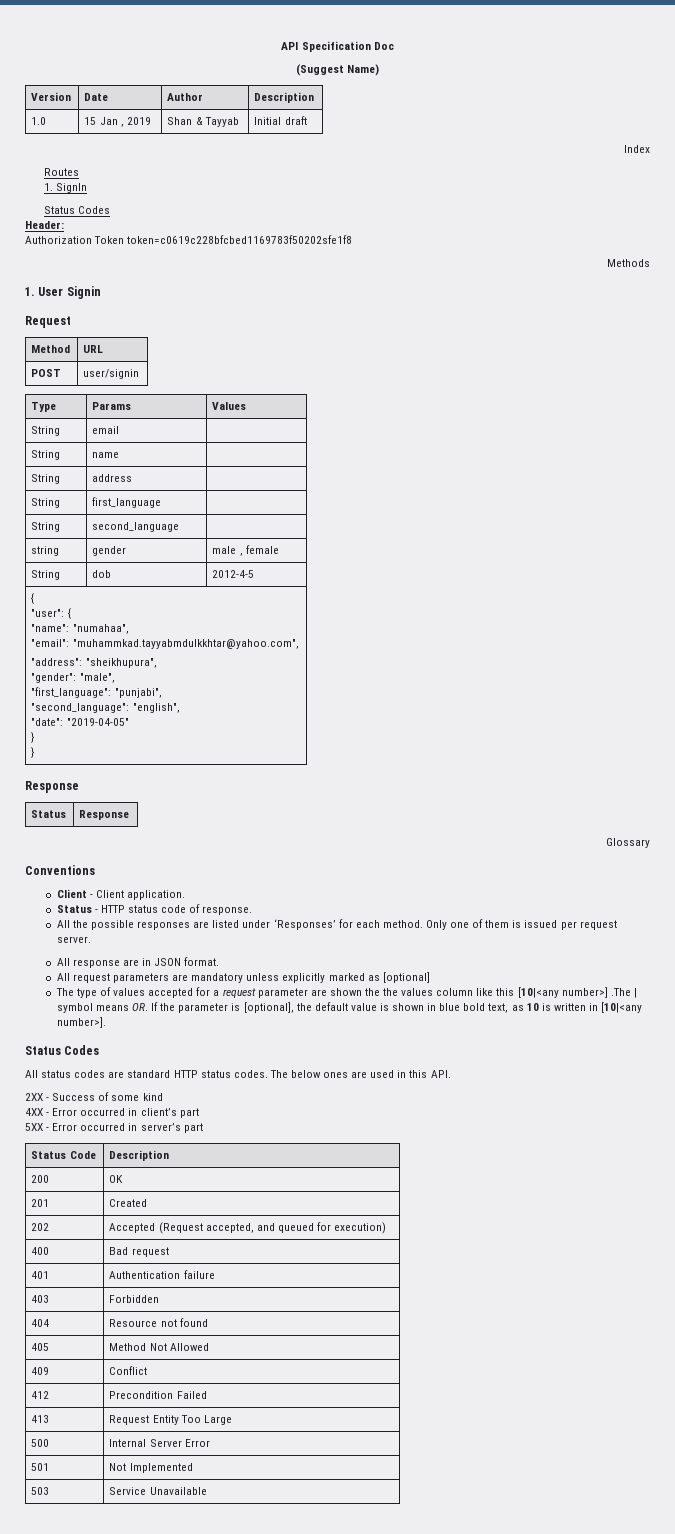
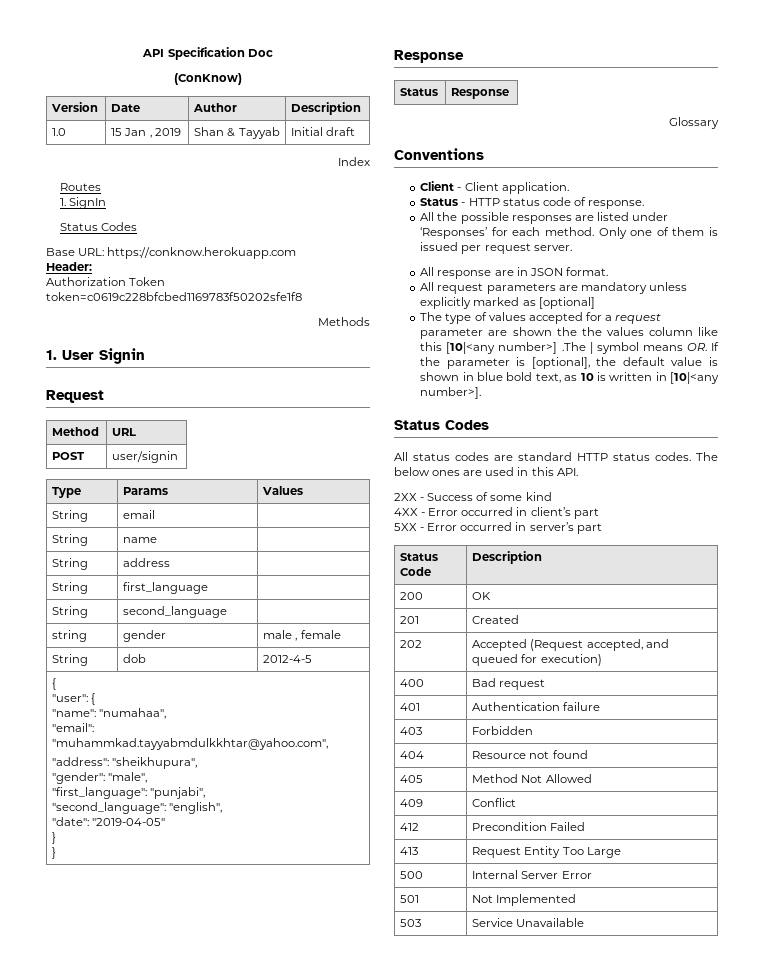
[295,64,380,76] (Suggest Name) -> [174,73,242,85] (ConKnow)
(111, 210) none -> [46,247,297,259] // Base URL: https://conknow.herokuapp.com

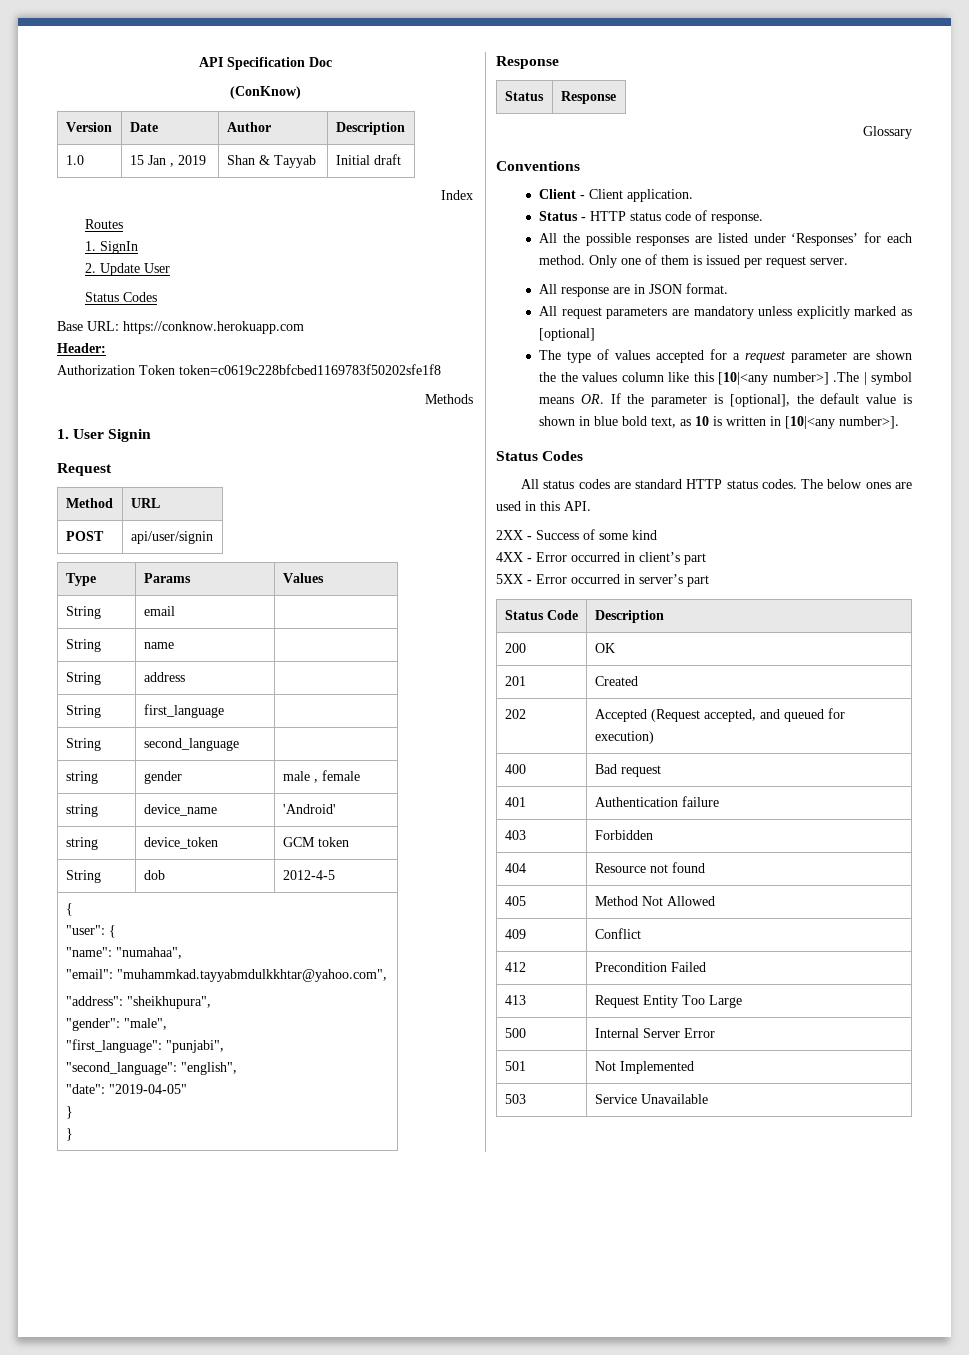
(106, 203) none -> [84,263,170,276] // 2. Update User
[112,451,179,463] user/signin -> [130,531,213,544] api/user/signin
(341, 634) none -> [65,804,98,817] [143,804,217,816] [282,804,336,814] [65,837,98,850] [143,837,218,849] [282,837,349,847] // string | device_name | 'Android' // string | device_token | GCM token

